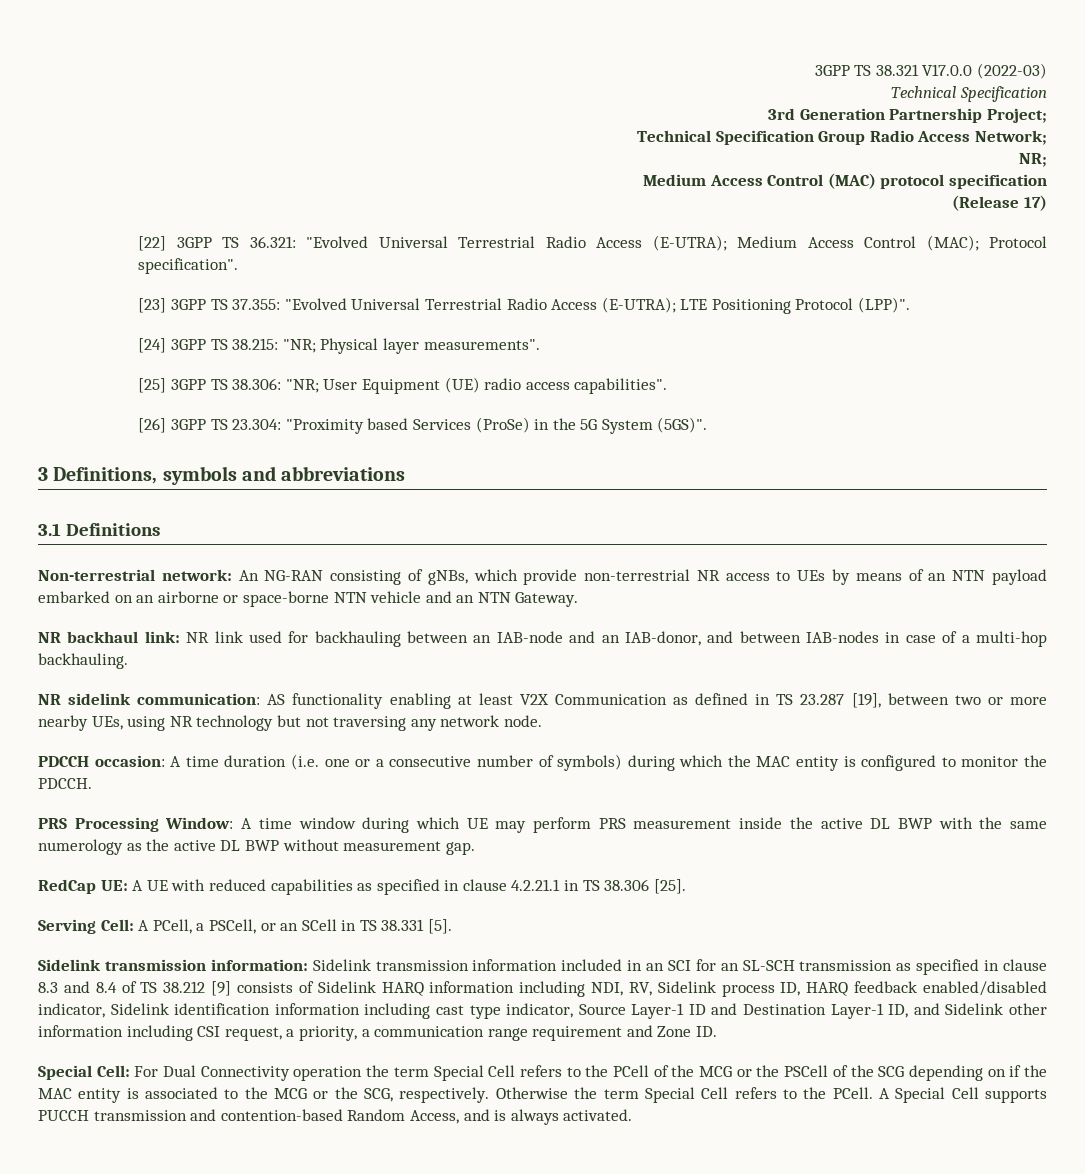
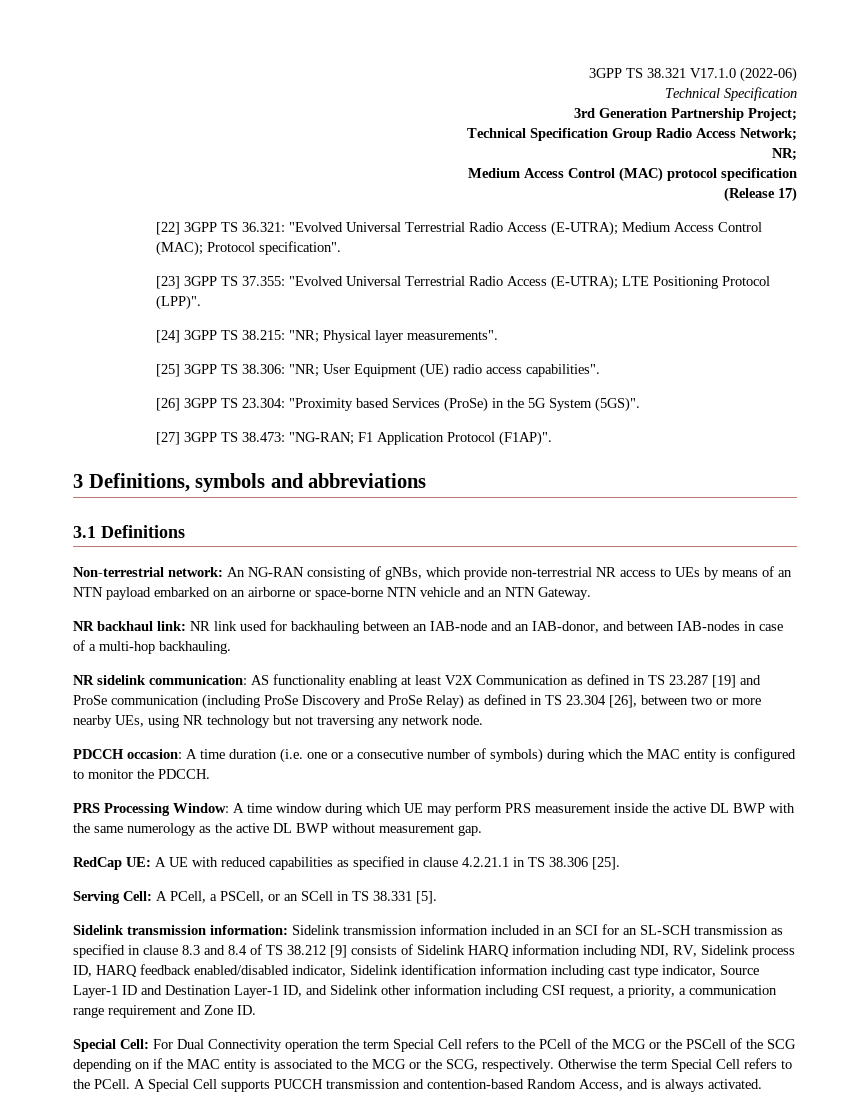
[922,63,1047,79] V17.0.0 (2022-03) -> [690,67,797,82] V17.1.0 (2022-06)
(708, 425) none -> [156,431,553,446] // [27] 3GPP TS 38.473: "NG-RAN; F1 Application Protocol (F1AP)".
[851,693,881,708] [19], -> [712,675,761,688] [73,694,637,709] [19] and ProSe communication (including ProSe Discovery and ProSe Relay) as defined in TS 23.304 [26],

